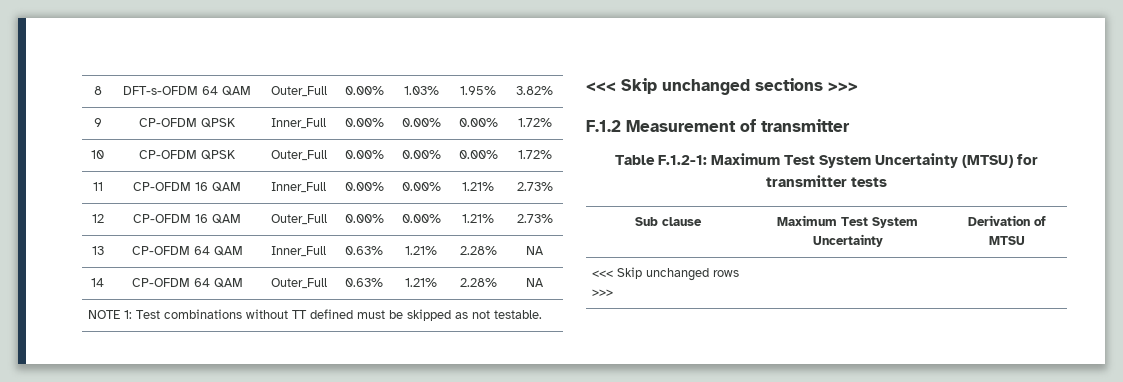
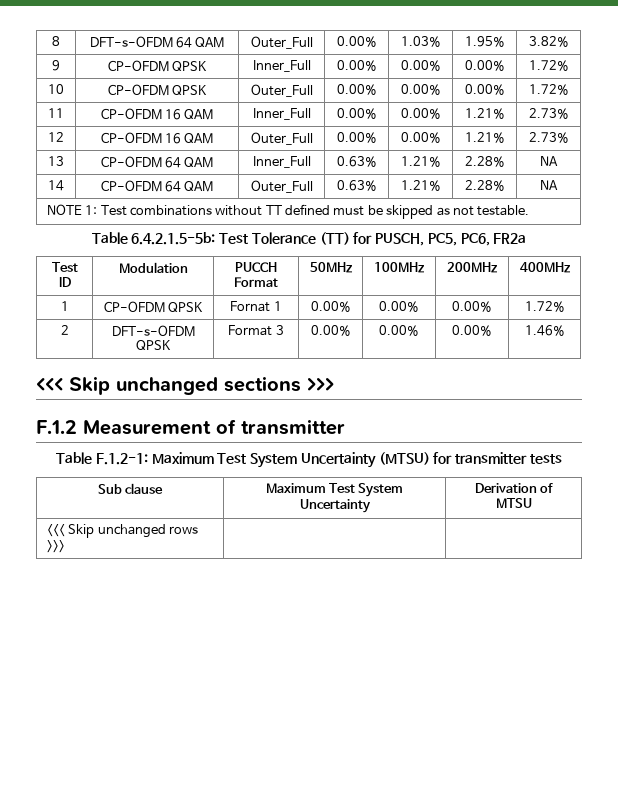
(543, 314) none -> [91,232,527,246] [51,262,78,272] [58,277,71,287] [118,262,188,273] [235,262,277,272] [234,277,278,287] [309,262,353,273] [374,262,425,273] [447,262,498,273] [519,262,571,273] [60,301,69,311] [103,301,204,313] [230,301,282,312] [310,301,351,312] [379,301,419,312] [452,301,492,312] [524,301,565,312] [60,325,69,335] [111,325,195,337] [136,340,171,350] [228,325,284,336] [310,325,351,336] [379,325,419,336] [452,325,492,336] [524,325,565,336] // Table 6.4.2.1.5-5b: Test Tolerance (TT) for PUSCH, PC5, PC6, FR2a // Test ID | Modulation | PUCCH Format | 50MHz | 100MHz | 200MHz | 400MHz // 1 | CP-OFDM QPSK | Fornat 1 | 0.00% | 0.00% | 0.00% | 1.72% // 2 | DFT-s-OFDM QPSK | Format 3 | 0.00% | 0.00% | 0.00% | 1.46%

